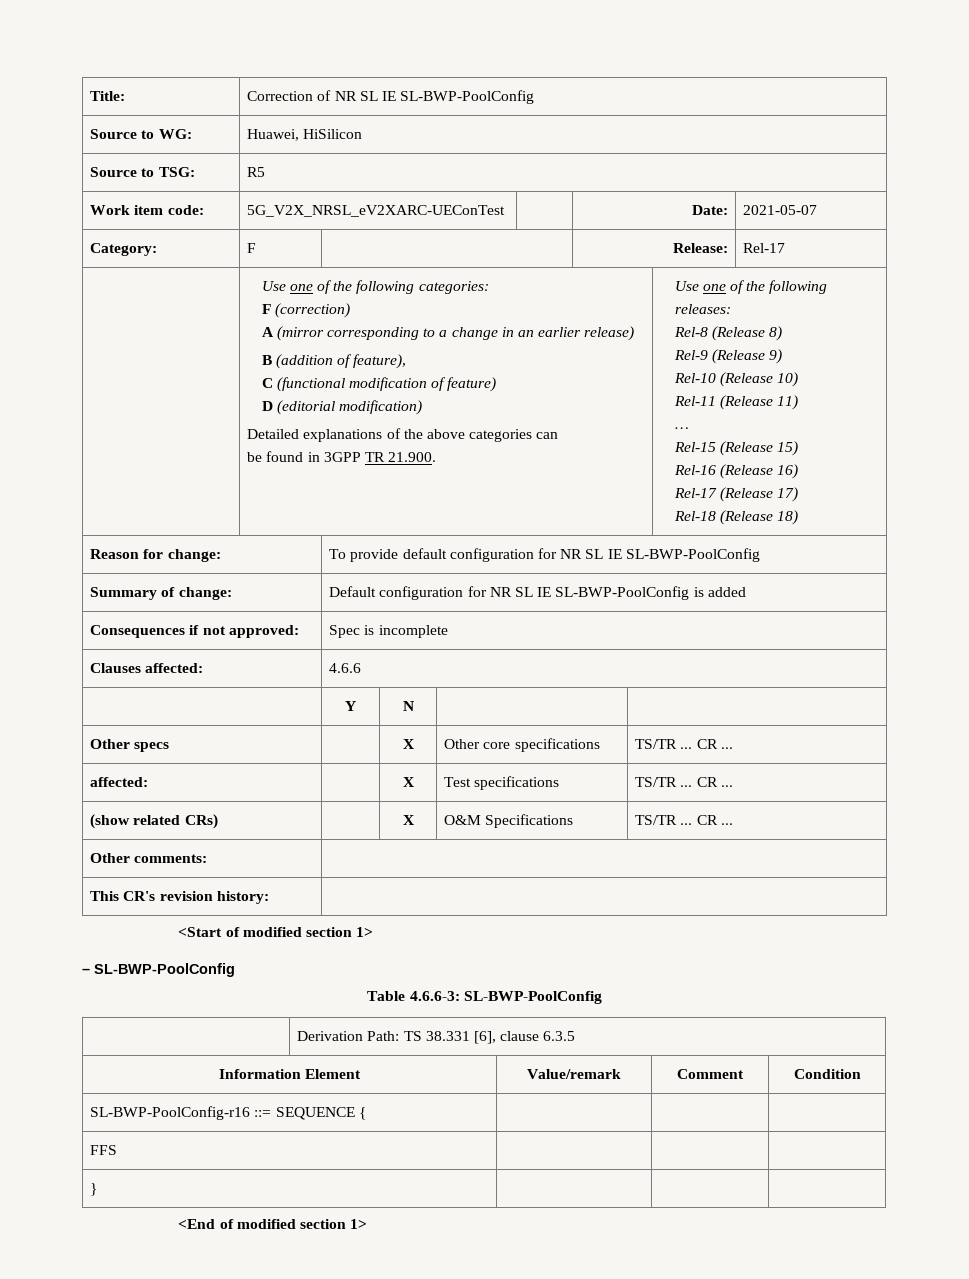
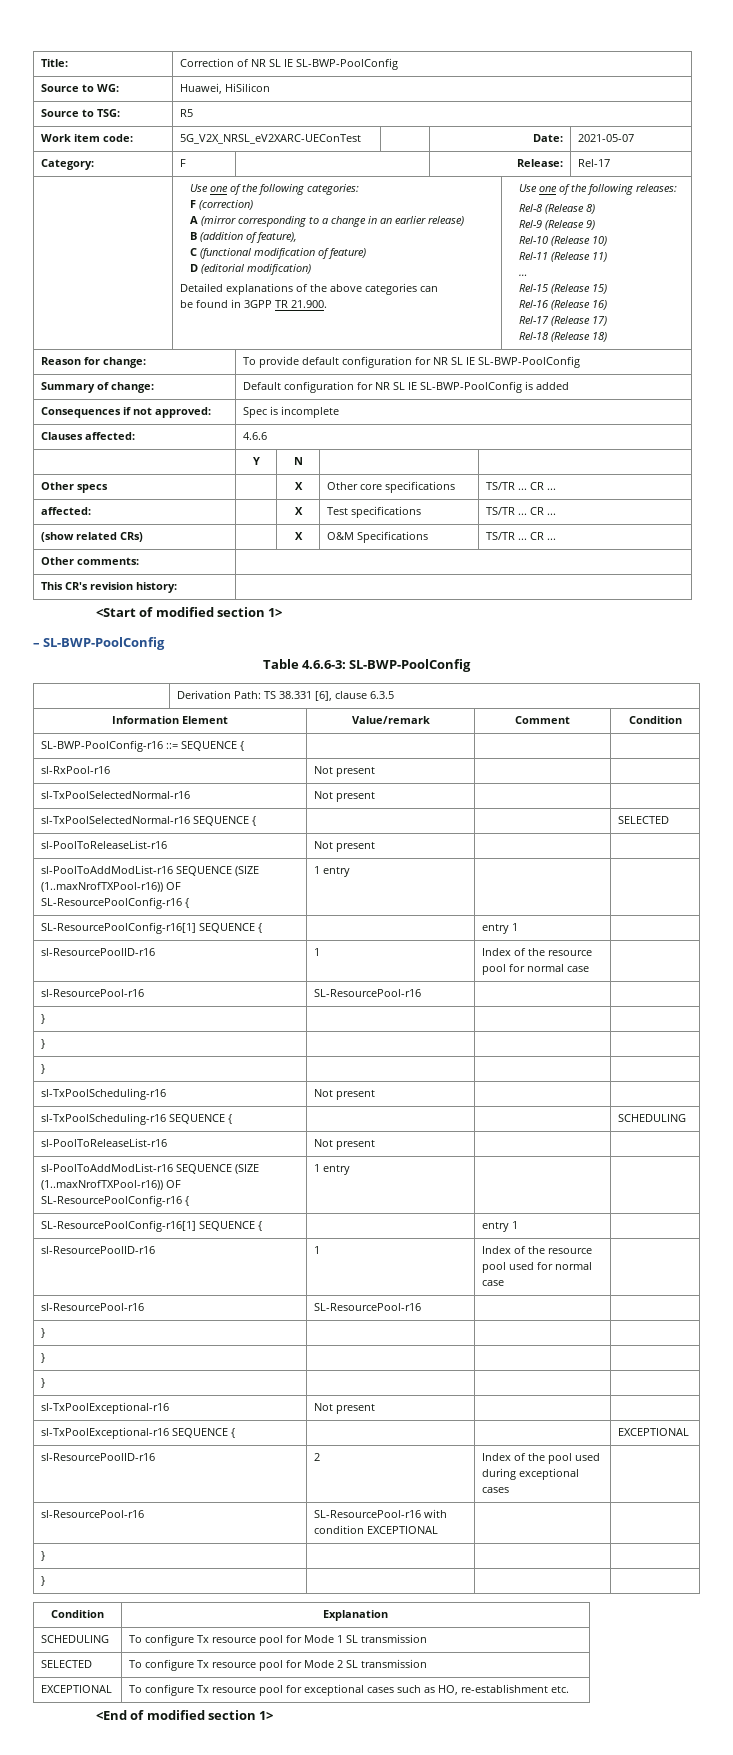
[90,1145,118,1155] [90,1183,98,1196] FFS | | | // } | | | -> [41,766,111,774] [314,766,376,777] [41,791,191,799] [314,791,376,802] [41,816,257,826] [618,816,670,824] [41,840,168,849] [314,841,376,852] [41,865,260,876] [41,882,182,892] [41,897,190,909] [314,866,351,877] [41,922,263,934] [482,923,519,934] [41,948,156,956] [314,948,321,956] [482,948,593,956] [482,964,590,975] [41,989,145,997] [314,989,422,997] [41,1014,46,1024] [41,1039,46,1049] [41,1064,46,1074] [41,1088,167,1100] [314,1089,376,1100] [41,1113,233,1125] [618,1114,687,1122] [41,1138,168,1147] [314,1139,376,1150] [41,1163,260,1174] [41,1180,182,1190] [41,1195,190,1207] [314,1164,351,1175] [41,1220,263,1232] [482,1221,519,1232] [41,1246,156,1254] [314,1246,321,1254] [482,1246,593,1254] [482,1262,593,1273] [482,1280,505,1286] [41,1303,145,1311] [314,1303,422,1311] [41,1328,46,1338] [41,1353,46,1363] [41,1378,46,1388] [41,1402,170,1414] [314,1403,376,1414] [41,1427,236,1439] [618,1428,690,1436] [41,1453,156,1461] [314,1453,321,1461] [482,1453,601,1464] [482,1468,580,1480] [482,1487,510,1493] [41,1510,145,1518] [314,1509,448,1518] [314,1525,439,1534] [41,1551,46,1561] [41,1576,46,1586] [51,1610,104,1618] [323,1610,388,1621] [41,1635,110,1643] [129,1634,428,1646] [41,1660,93,1668] [129,1659,428,1671] [41,1685,113,1693] [129,1684,570,1696] sl-RxPool-r16 | Not present | | // sl-TxPoolSelectedNormal-r16 | Not present | | // sl-TxPoolSelectedNormal-r16 SEQUENCE { | | | SELECTED // sl-PoolToReleaseList-r16 | Not present | | // sl-PoolToAddModList-r16 SEQUENCE (SIZE (1..maxNrofTXPool-r16)) OF SL-ResourcePoolConfig-r16 { | 1 entry | | // SL-ResourcePoolConfig-r16[1] SEQUENCE { | | entry 1 | // sl-ResourcePoolID-r16 | 1 | Index of the resource pool for normal case | // sl-ResourcePool-r16 | SL-ResourcePool-r16 | | // } | | | // } | | | // } | | | // sl-TxPoolScheduling-r16 | Not present | | // sl-TxPoolScheduling-r16 SEQUENCE { | | | SCHEDULING // sl-PoolToReleaseList-r16 | Not present | | // sl-PoolToAddModList-r16 SEQUENCE (SIZE (1..maxNrofTXPool-r16)) OF SL-ResourcePoolConfig-r16 { | 1 entry | | // SL-ResourcePoolConfig-r16[1] SEQUENCE { | | entry 1 | // sl-ResourcePoolID-r16 | 1 | Index of the resource pool used for normal case | // sl-ResourcePool-r16 | SL-ResourcePool-r16 | | // } | | | // } | | | // } | | | // sl-TxPoolExceptional-r16 | Not present | | // sl-TxPoolExceptional-r16 SEQUENCE { | | | EXCEPTIONAL // sl-ResourcePoolID-r16 | 2 | Index of the pool used during exceptional cases | // sl-ResourcePool-r16 | SL-ResourcePool-r16 with condition EXCEPTIONAL | | // } | | | // } | | | // Condition | Explanation // SCHEDULING | To configure Tx resource pool for Mode 1 SL transmission // SELECTED | To configure Tx resource pool for Mode 2 SL transmission // EXCEPTIONAL | To configure Tx resource pool for exceptional cases such as HO, re-establishment etc.

